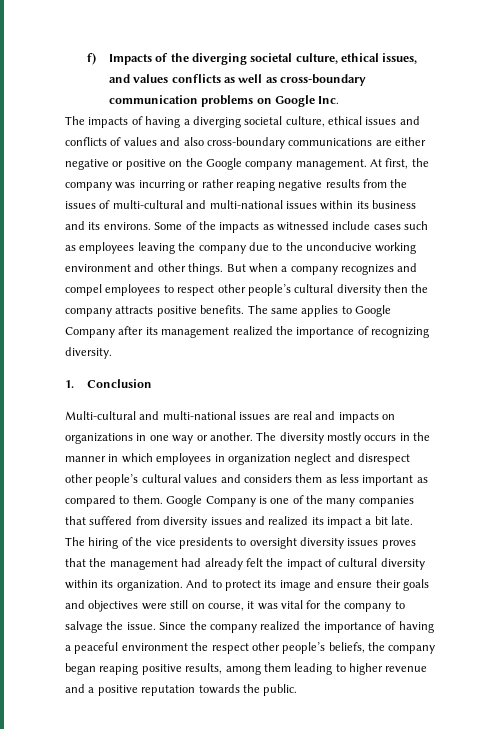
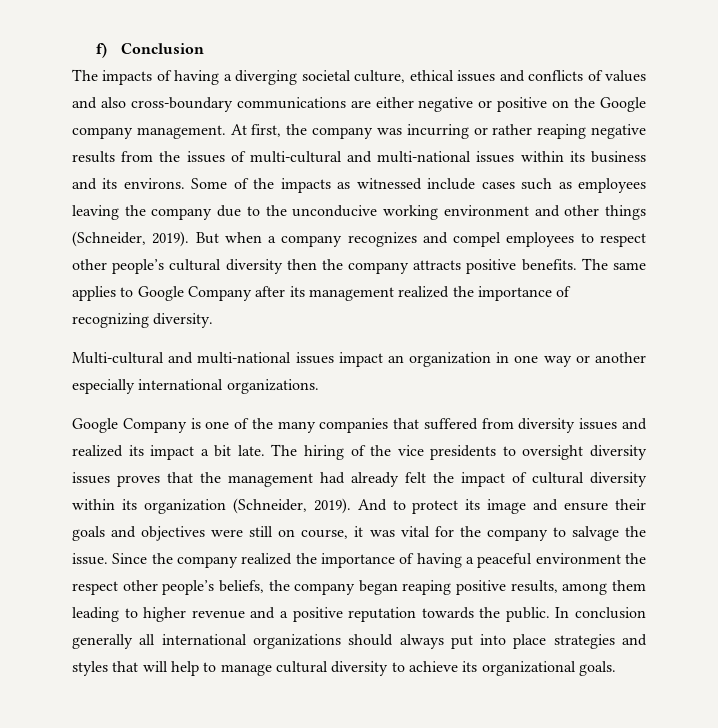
[108,53,418,65] [108,74,367,86] [108,95,340,107] Impacts of the diverging societal culture, ethical issues, and values conflicts as well as cross-boundary communication problems on Google Inc. -> [120,43,204,54] Conclusion
[188,263,224,275] things. -> [605,205,646,220] [72,231,190,247] things (Schneider, 2019).
[65,379,152,388] // 1. Conclusion -> (214, 320) none
[273,411,395,423] [65,432,431,444] [65,453,410,465] [65,474,428,486] [65,495,163,507] are real and impacts on organizations in one way or another. The diversity mostly occurs in the manner in which employees in organization neglect and disrespect other people’s cultural values and considers them as less important as compared to them. -> [338,352,646,367] [72,379,319,394] impact an organization in one way or another especially international organizations. //
[116,580,183,591] organization. -> [143,498,351,514] organization (Schneider, 2019).
(298, 690) none -> [555,607,646,619] [72,634,647,649] [72,661,616,676] In conclusion generally all international organizations should always put into place strategies and styles that will help to manage cultural diversity to achieve its organizational goals.

